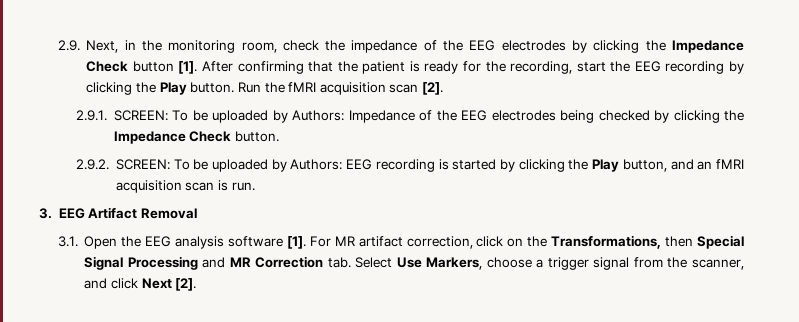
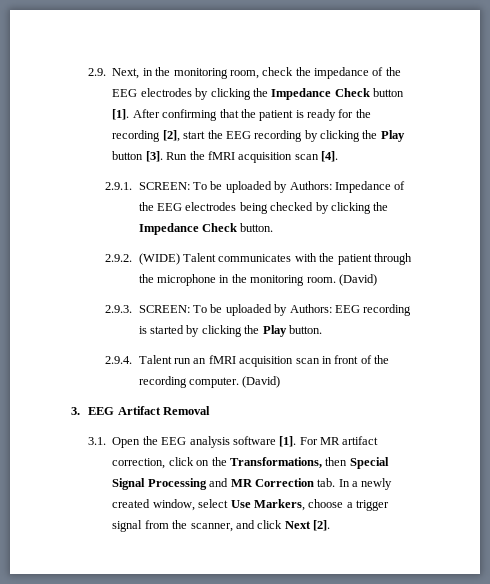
[510,61,573,74] recording, -> [112,130,180,142] recording [2],
[190,82,235,93] button. -> [112,151,163,162] button [3].
[422,82,444,95] [2]. -> [321,151,339,162] [4].
(110, 164) none -> [138,253,412,265] [138,274,377,286] [105,305,133,313] (WIDE) Talent communicates with the patient through the microphone in the monitoring room. (David) // 2.9.3.
[622,159,745,172] [115,180,255,193] button, and an fMRI acquisition scan is run. -> [288,325,322,334] [105,355,390,367] [138,376,281,388] button. // 2.9.4. Talent run an fMRI acquisition scan in front of the recording computer. (David)
[355,257,393,268] Select -> [338,478,393,490] [112,499,229,511] In a newly created window, select

